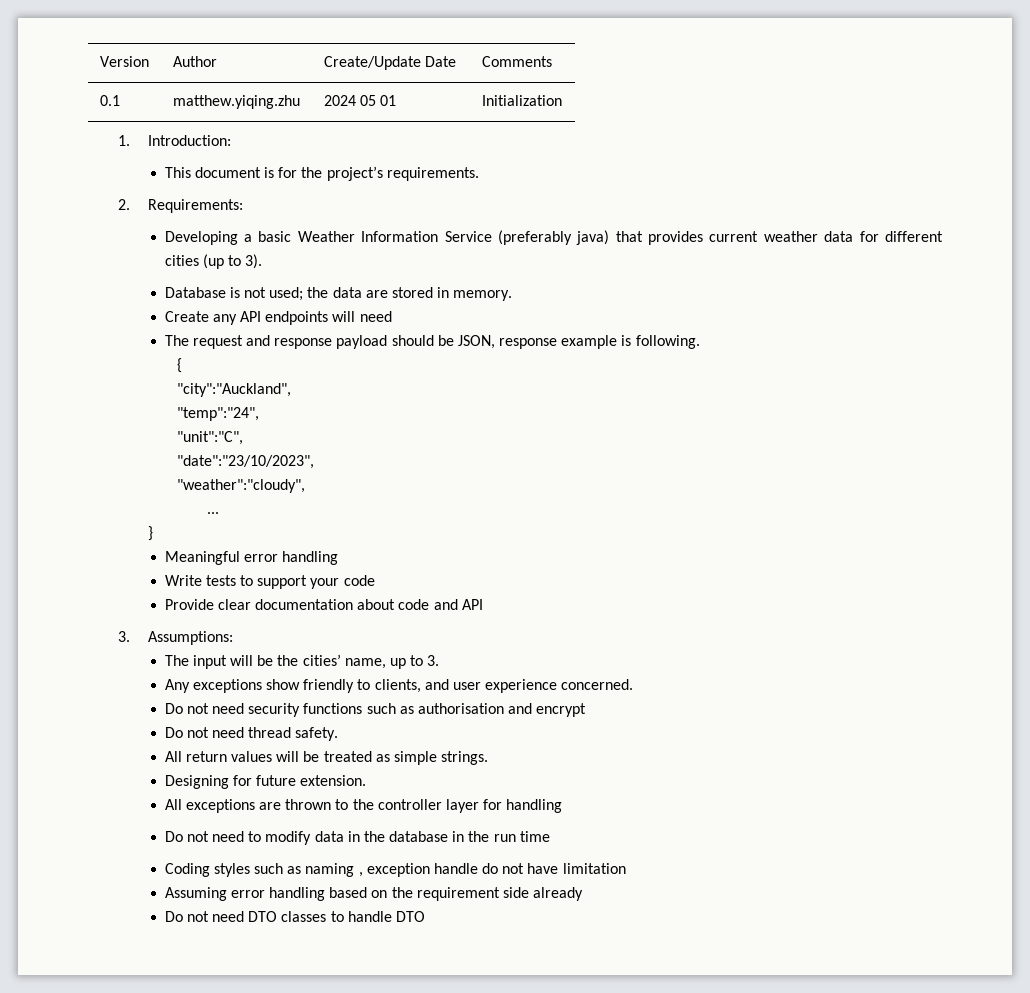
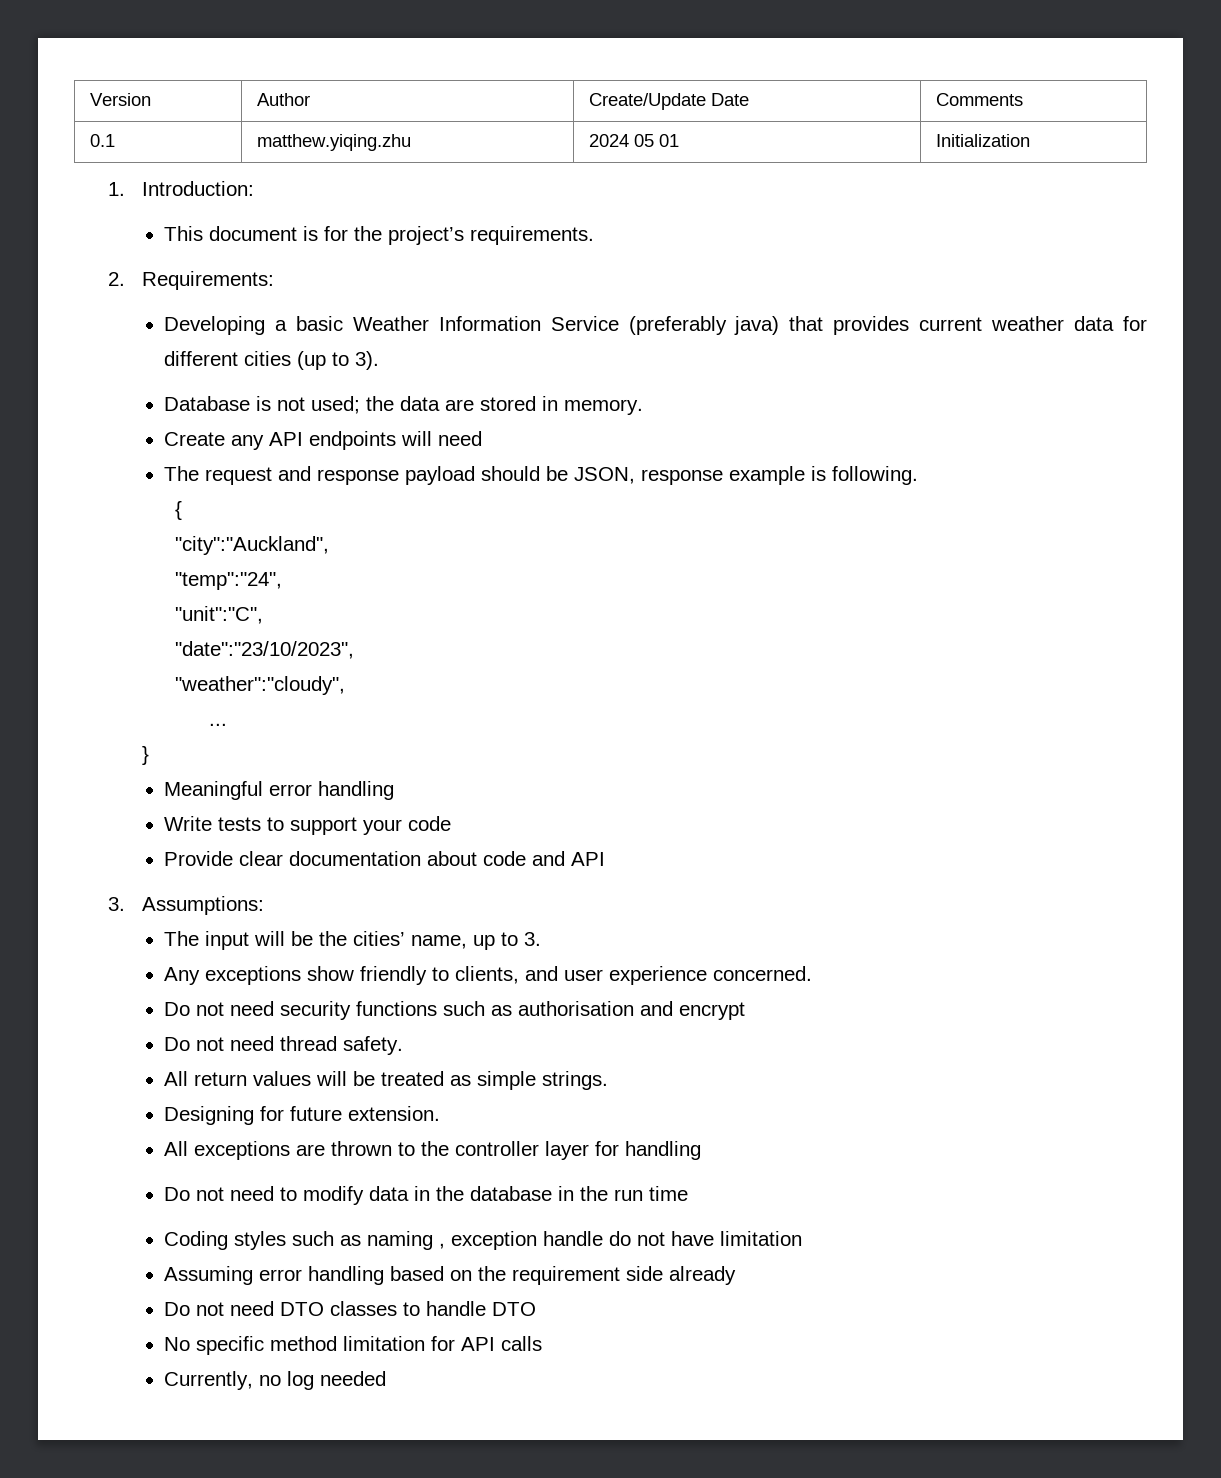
(425, 916) none -> [164,1336,543,1355] [164,1371,387,1390] // No specific method limitation for API calls // Currently, no log needed

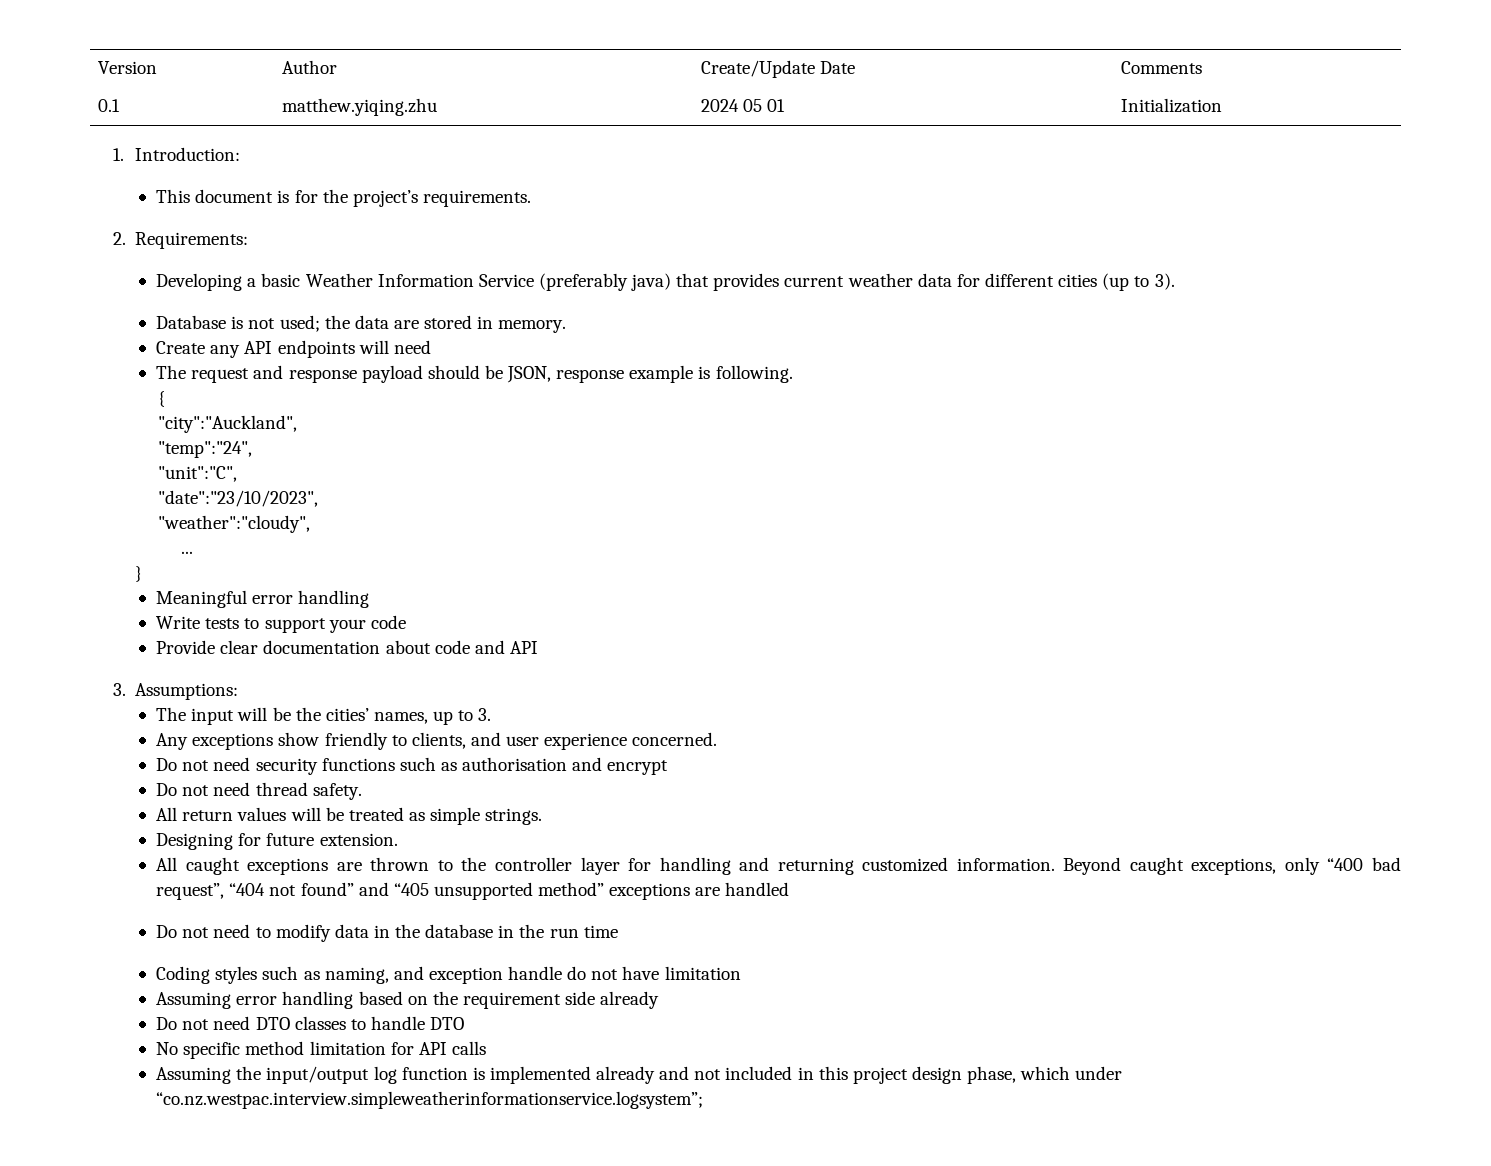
[411,935,468,949] name, -> [373,712,428,724] names,
(189, 1148) none -> [185,857,240,875] caught
(702, 1150) none -> [739,857,1401,875] [156,882,790,900] and returning customized information. Beyond caught exceptions, only “400 bad request”, “404 not found” and “405 unsupported method” exceptions are handled
[367,1231,446,1250] naming , -> [324,966,424,984] naming, and
[164,1371,387,1390] Currently, no log needed -> [156,1066,1123,1084] [156,1091,704,1109] Assuming the input/output log function is implemented already and not included in this project design phase, which under “co.nz.westpac.interview.simpleweatherinformationservice.logsystem”;

